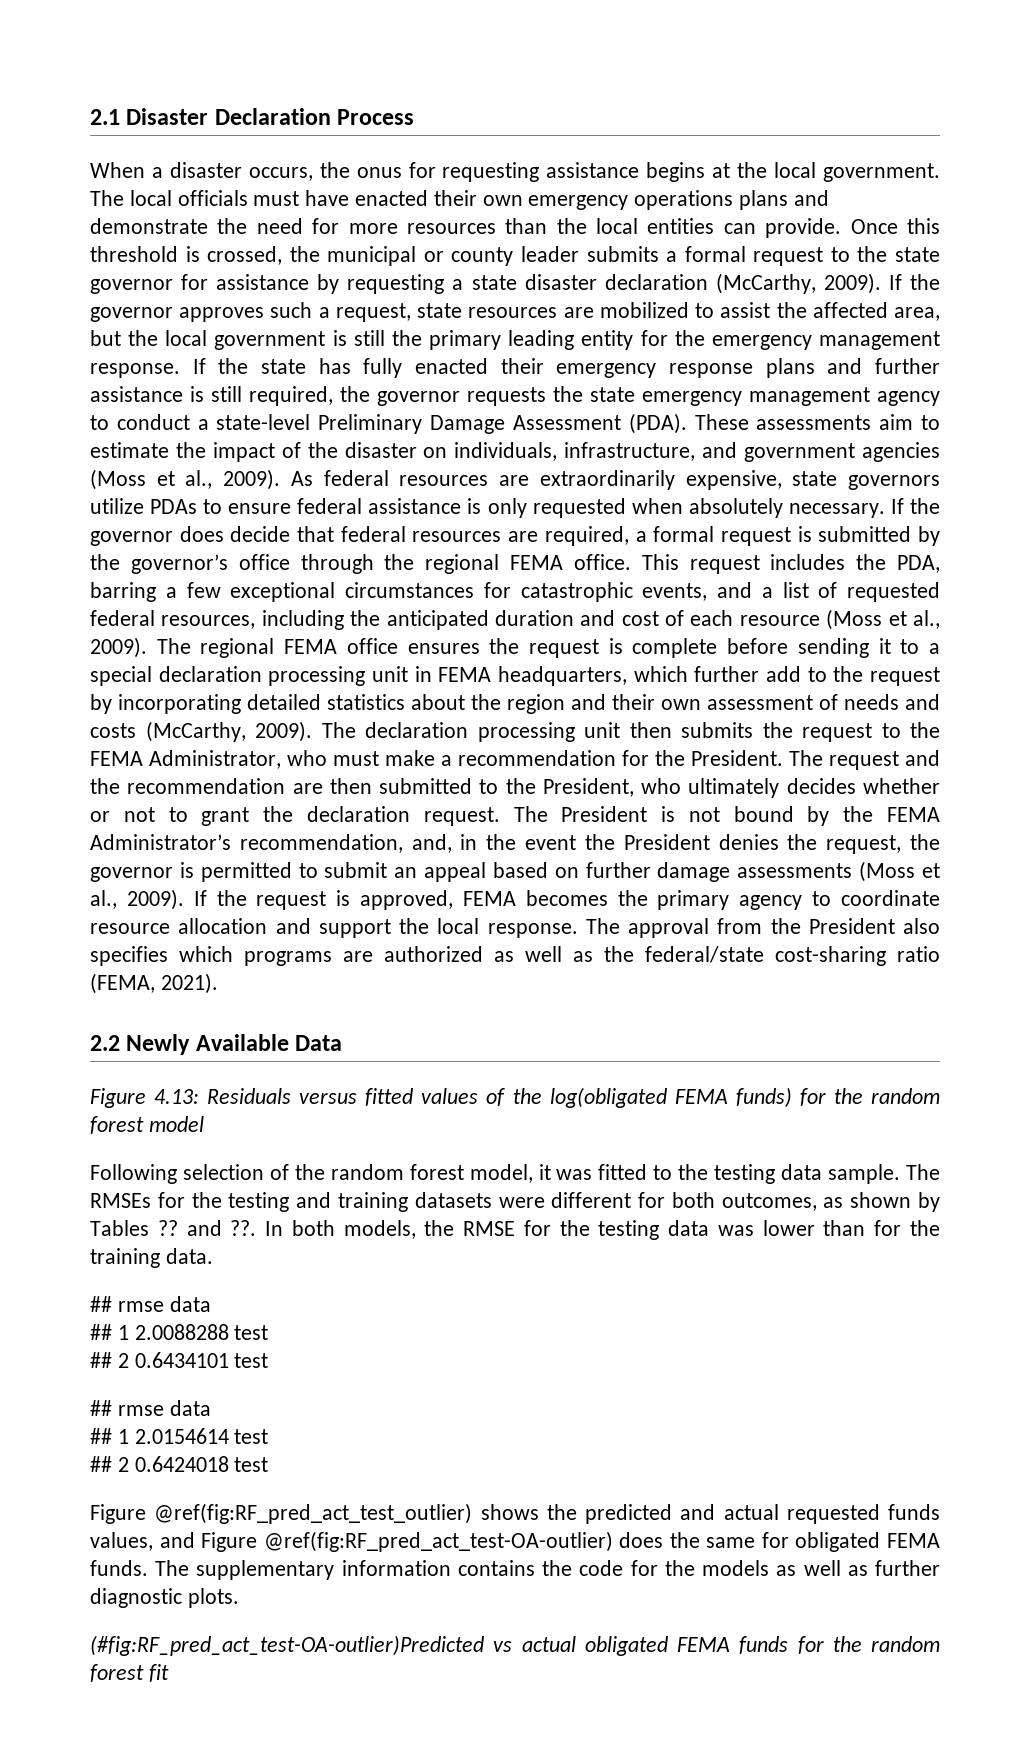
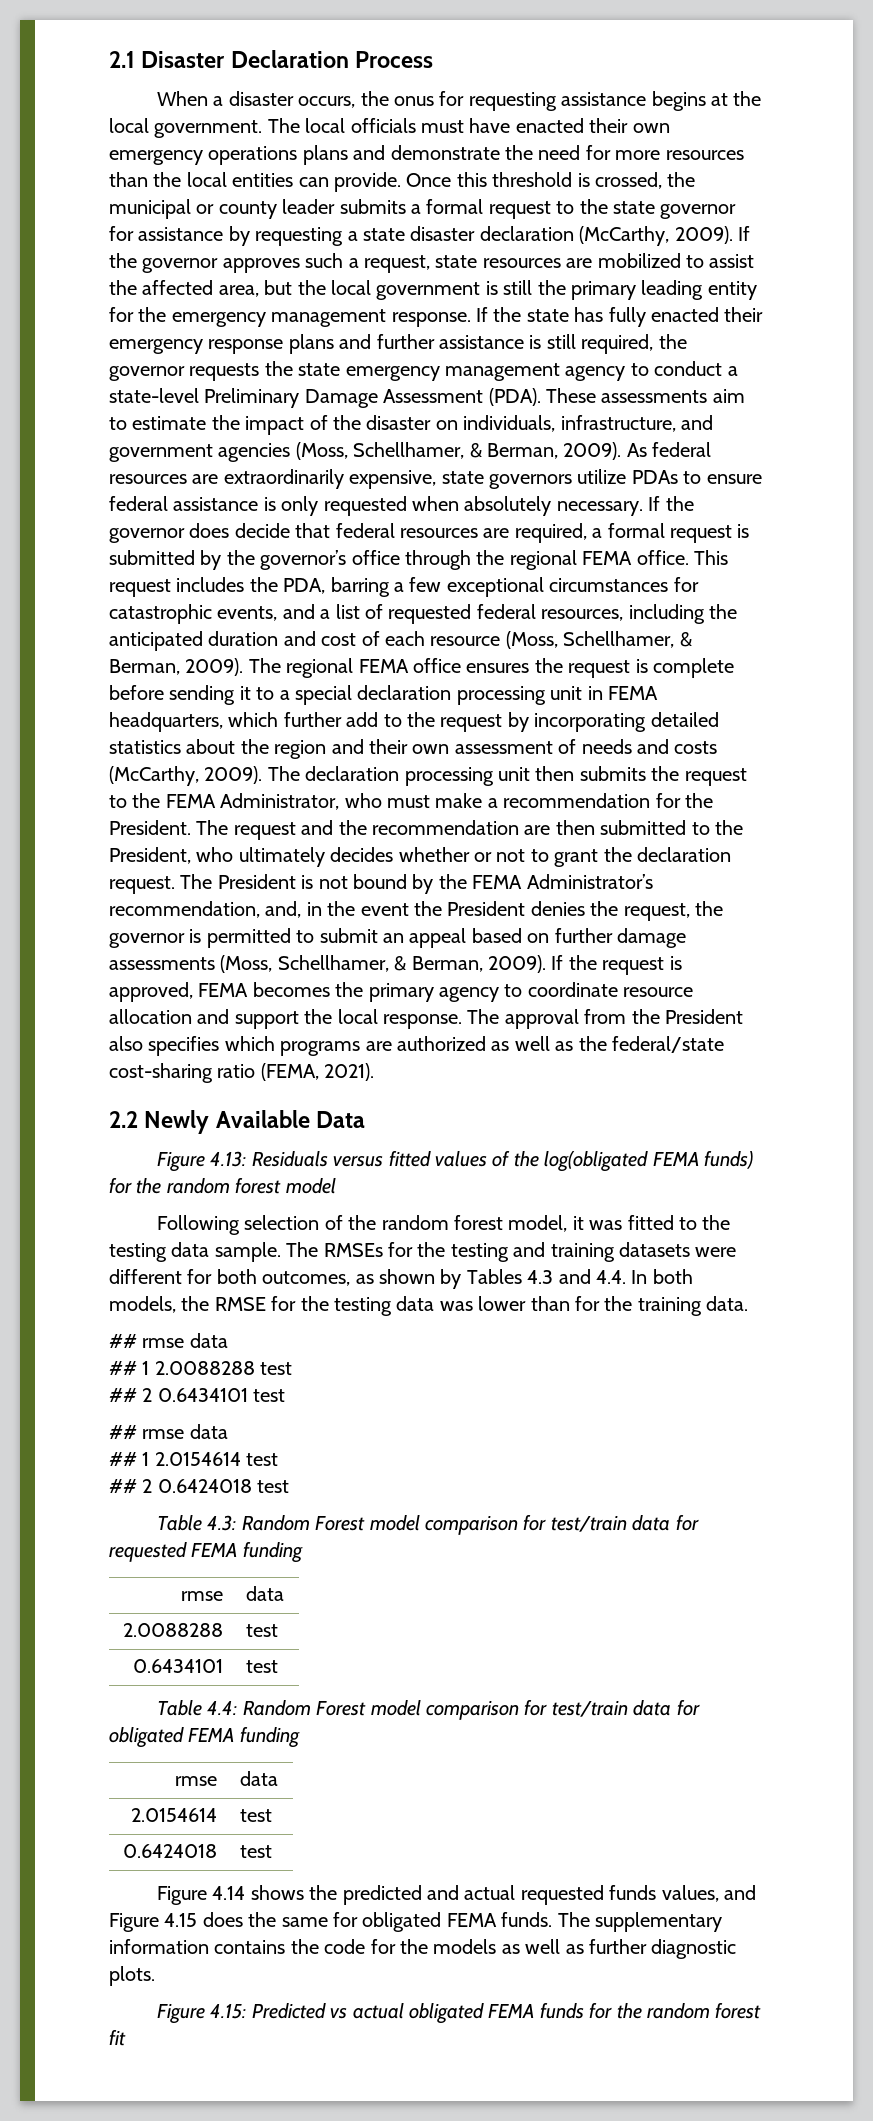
[90,469,213,490] (Moss et al., -> [295,442,558,460] (Moss, Schellhamer, & Berman,
[826,609,940,630] (Moss et al., -> [505,631,692,649] [109,659,180,675] (Moss, Schellhamer, & Berman,
[859,861,940,882] [90,890,117,909] (Moss et al., -> [220,955,483,973] (Moss, Schellhamer, & Berman,
[157,1220,257,1236] ?? and ??. -> [527,1269,626,1284] 4.3 and 4.4.
[90,1503,473,1524] // Figure @ref(fig:RF_pred_act_test_outlier) -> [156,1515,699,1535] [109,1542,303,1563] [180,1591,223,1601] [246,1586,285,1601] [122,1623,223,1637] [246,1624,279,1637] [132,1659,223,1673] [246,1660,279,1673] [156,1700,700,1720] [109,1727,300,1748] [174,1776,217,1786] [240,1771,279,1786] [130,1808,217,1822] [240,1809,273,1822] [122,1844,217,1858] [240,1845,273,1858] [156,1886,246,1905] // Table 4.3: Random Forest model comparison for test/train data for requested FEMA funding // rmse | data // 2.0088288 | test // 0.6434101 | test // Table 4.4: Random Forest model comparison for test/train data for obligated FEMA funding // rmse | data // 2.0154614 | test // 0.6424018 | test // Figure 4.14
[263,1531,613,1552] @ref(fig:RF_pred_act_test-OA-outlier) -> [164,1913,198,1927] 4.15
[90,1635,484,1656] (#fig:RF_pred_act_test-OA-outlier)Predicted -> [156,2003,326,2024] Figure 4.15: Predicted

